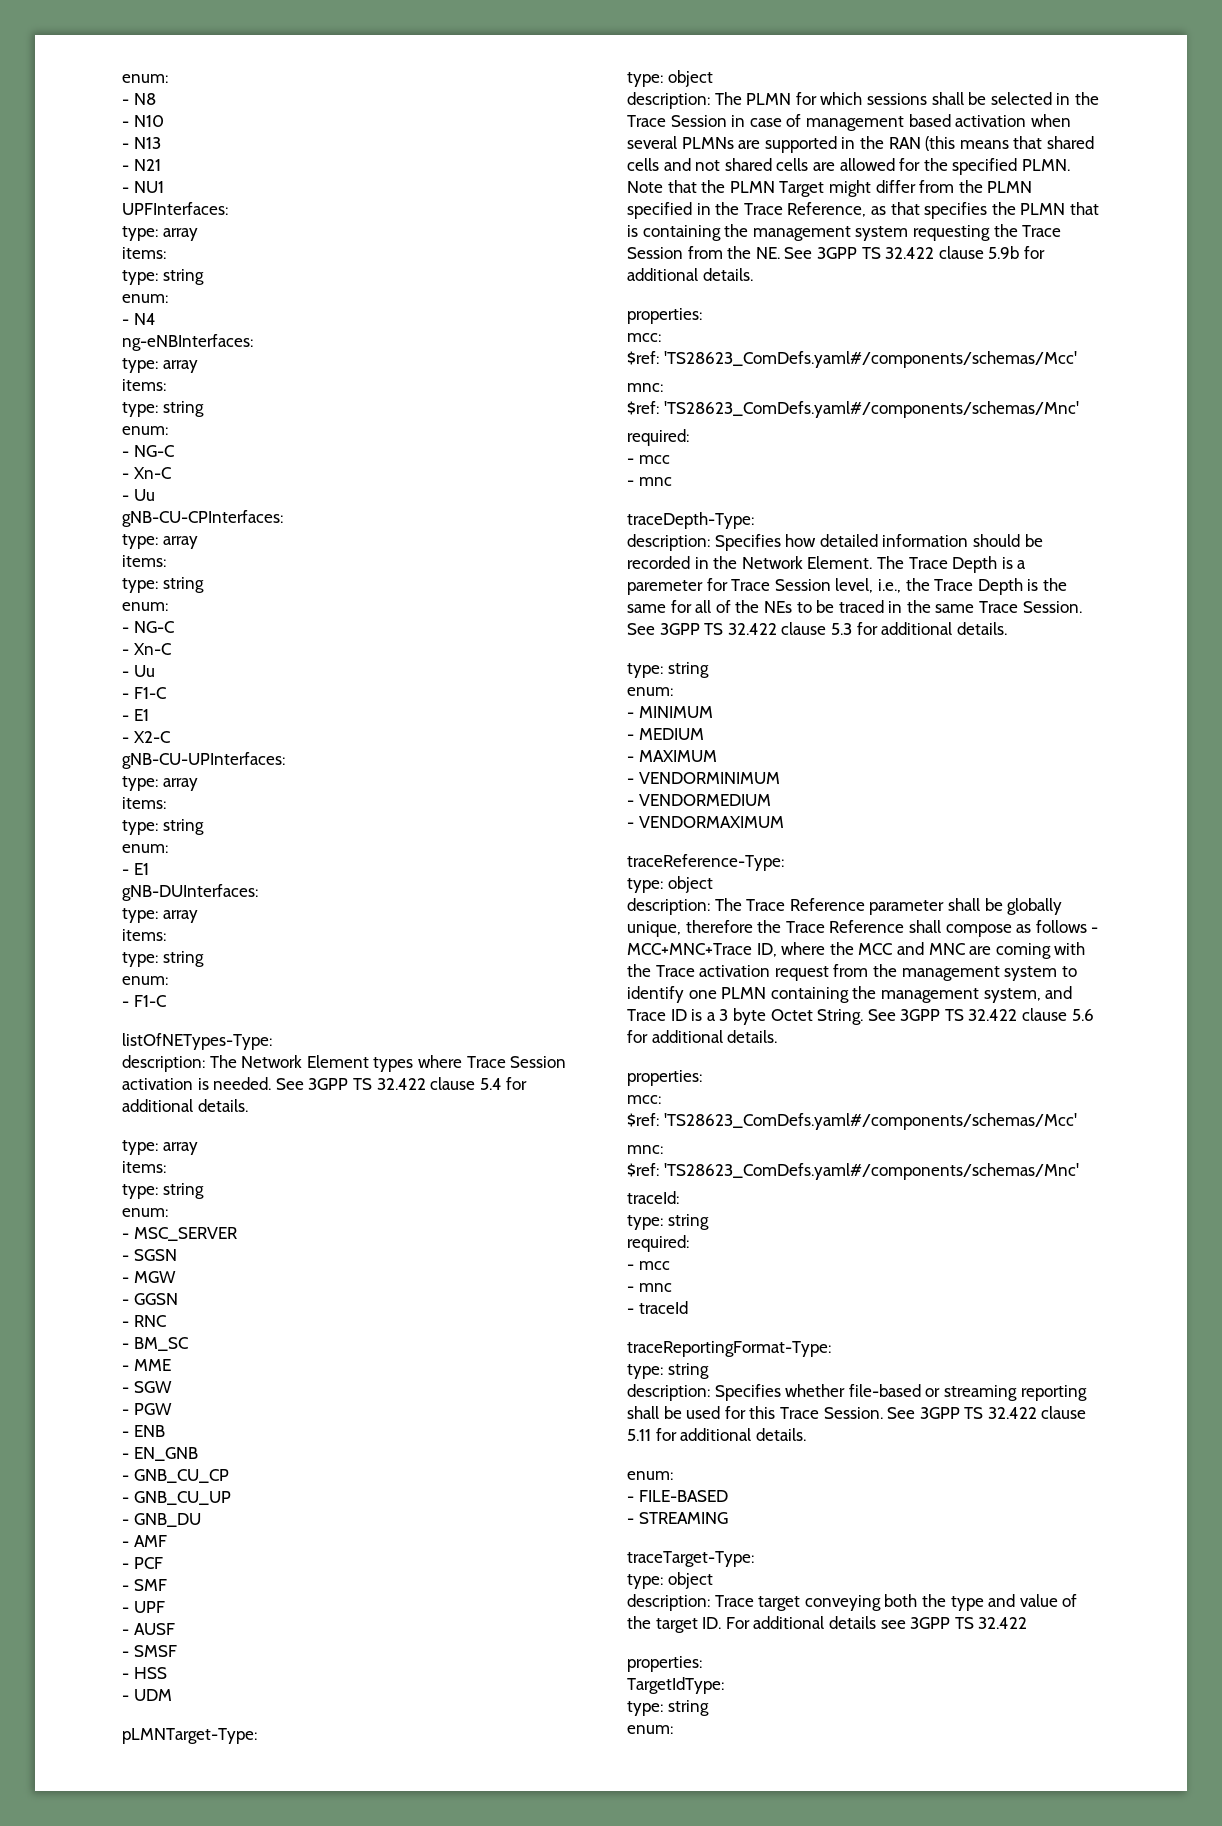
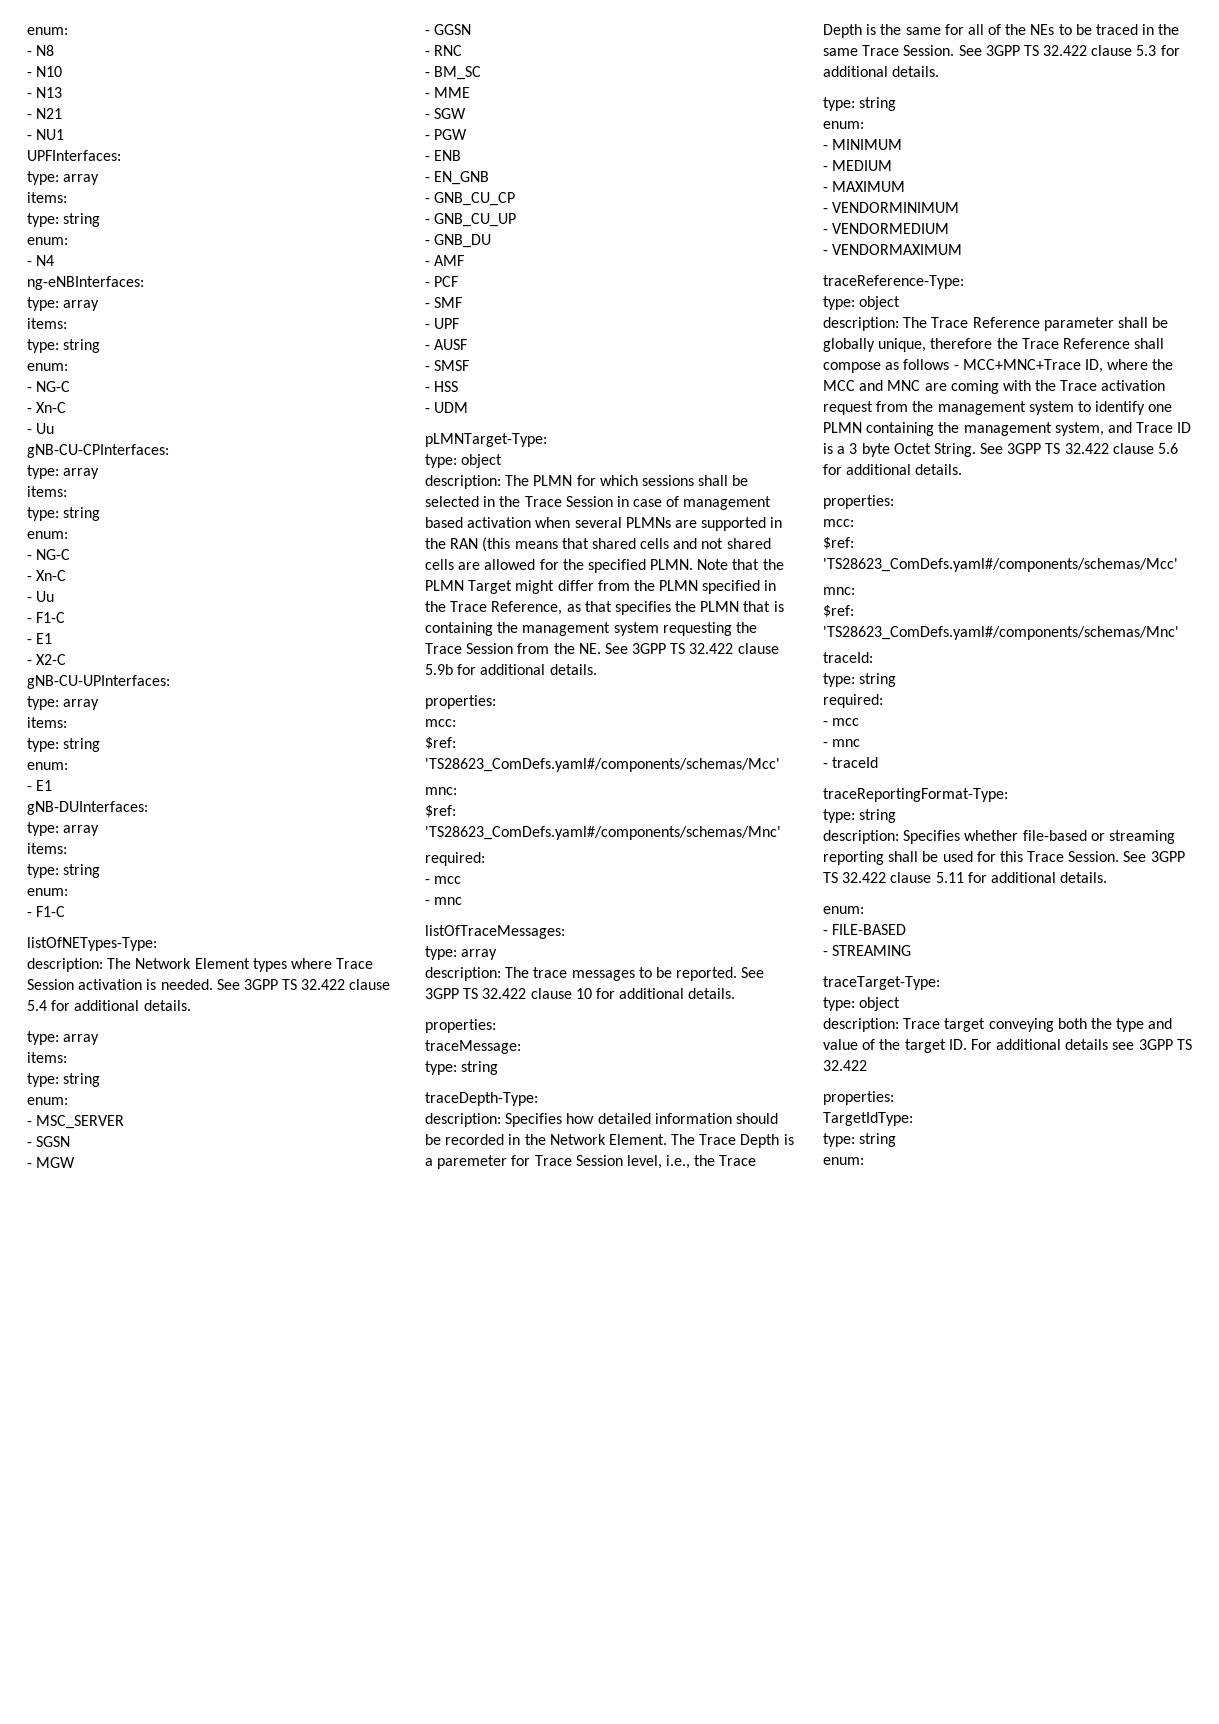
(672, 481) none -> [425,925,565,939] [425,946,498,960] [425,967,765,981] [425,988,736,999] [425,1019,496,1033] [425,1040,521,1054] [425,1061,499,1075] // listOfTraceMessages: // type: array // description: The trace messages to be reported. See 3GPP TS 32.422 clause 10 for additional details. // properties: // traceMessage: // type: string

